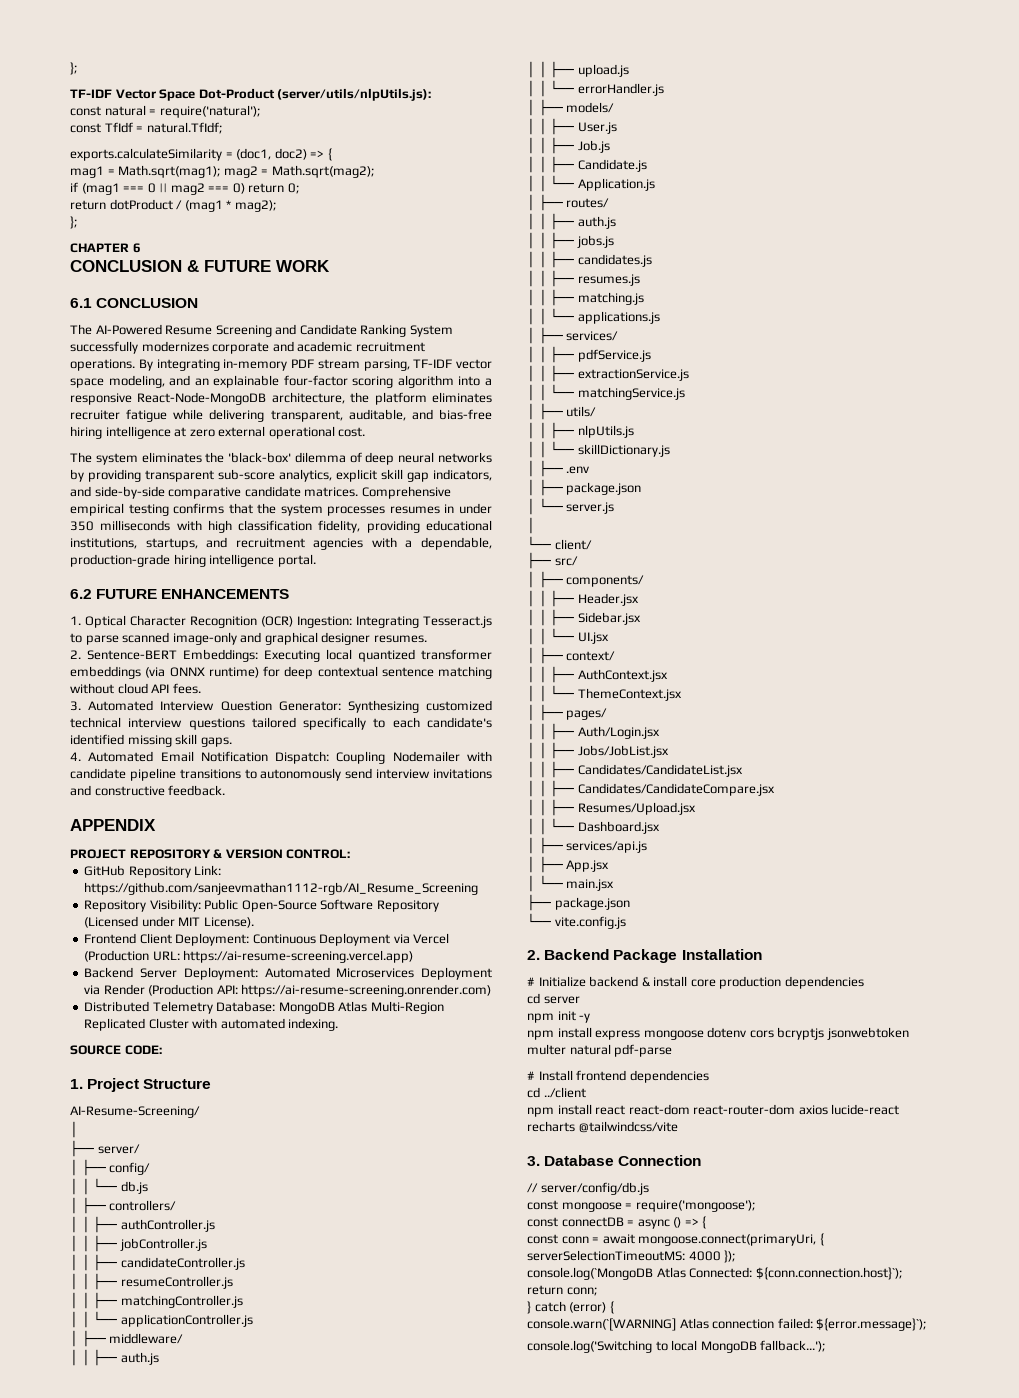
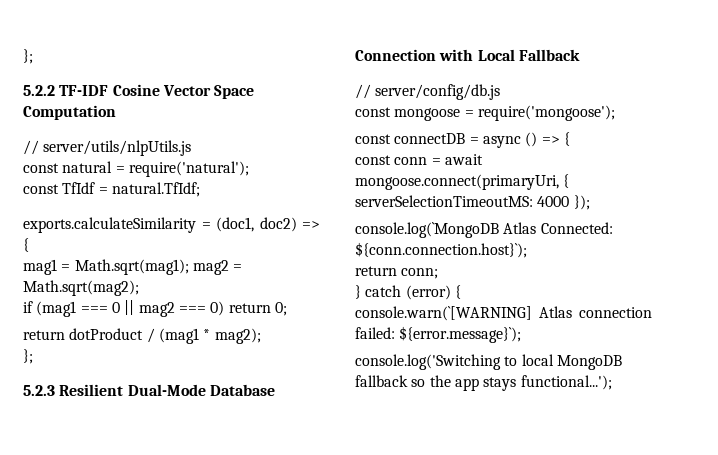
[70,62,77,75] [70,88,432,101] }; // TF-IDF Vector Space Dot-Product (server/utils/nlpUtils.js): -> [23,49,33,64] [23,84,255,99] [23,105,116,120] [23,140,192,156] }; // 5.2.2 TF-IDF Cosine Vector Space Computation // // server/utils/nlpUtils.js
[70,243,141,253] [70,260,330,272] [70,298,199,308] [70,324,453,337] [70,341,425,354] [70,359,492,371] [70,375,492,388] [70,392,492,405] [70,409,493,422] [70,426,366,439] [70,452,492,465] [70,469,492,482] [70,486,451,499] [70,503,492,516] [70,520,492,533] [70,537,492,550] [70,554,316,567] [70,589,290,599] [70,615,492,628] [70,632,427,645] [70,649,492,662] [70,666,492,679] [70,683,201,694] [70,700,492,713] [70,717,492,730] [70,734,232,747] [70,751,492,764] [70,768,492,781] [70,785,226,796] [70,819,156,831] [70,849,351,859] [84,865,222,878] [84,882,479,895] [84,899,439,912] [84,916,254,928] [84,933,450,946] [84,950,414,963] [84,967,492,980] [84,984,492,997] [84,1001,444,1014] [84,1018,339,1031] [70,1045,162,1055] [70,1078,212,1092] [70,1106,200,1118] [70,1121,78,1138] [70,1140,140,1157] [70,1159,151,1176] [70,1178,148,1195] [70,1197,177,1214] [70,1216,215,1233] [70,1235,207,1252] [70,1254,245,1271] [70,1273,233,1290] [70,1292,243,1309] [70,1311,253,1328] [70,1330,184,1347] [70,1349,159,1366] [527,61,629,78] [527,80,664,97] [527,99,615,116] [527,118,617,135] [527,137,610,154] [527,156,647,173] [527,175,655,192] [527,194,610,211] [527,213,616,230] [527,232,614,249] [527,251,652,268] [527,270,640,287] [527,289,644,306] [527,308,660,325] [527,327,619,344] [527,346,651,363] [527,365,689,382] [527,384,685,401] [527,403,597,420] [527,422,634,439] [527,441,670,458] [527,460,590,477] [527,479,642,496] [527,498,615,515] [527,517,535,534] [527,536,592,550] [527,552,578,569] [527,571,645,588] [527,590,639,607] [527,609,641,626] [527,628,609,645] [527,647,616,664] [527,666,668,683] [527,685,682,702] [527,704,608,721] [527,723,660,740] [527,742,669,759] [527,761,743,778] [527,780,775,797] [527,799,696,816] [527,818,660,835] [527,837,648,854] [527,856,610,873] [527,875,615,892] [527,894,630,911] [527,913,626,929] [527,949,762,963] [527,976,864,989] [527,993,580,1004] [527,1011,591,1023] [527,1027,909,1040] [527,1044,673,1057] [527,1070,709,1083] [527,1087,586,1098] [527,1104,900,1117] [527,1121,678,1133] [527,1156,540,1166] CHAPTER 6 // CONCLUSION & FUTURE WORK // 6.1 CONCLUSION // The AI-Powered Resume Screening and Candidate Ranking System successfully modernizes corporate and academic recruitment operations. By integrating in-memory PDF stream parsing, TF-IDF vector space modeling, and an explainable four-factor scoring algorithm into a responsive React-Node-MongoDB architecture, the platform eliminates recruiter fatigue while delivering transparent, auditable, and bias-free hiring intelligence at zero external operational cost. // The system eliminates the 'black-box' dilemma of deep neural networks by providing transparent sub-score analytics, explicit skill gap indicators, and side-by-side comparative candidate matrices. Comprehensive empirical testing confirms that the system processes resumes in under 350 milliseconds with high classification fidelity, providing educational institutions, startups, and recruitment agencies with a dependable, production-grade hiring intelligence portal. // 6.2 FUTURE ENHANCEMENTS // 1. Optical Character Recognition (OCR) Ingestion: Integrating Tesseract.js to parse scanned image-only and graphical designer resumes. // 2. Sentence-BERT Embeddings: Executing local quantized transformer embeddings (via ONNX runtime) for deep contextual sentence matching without cloud API fees. // 3. Automated Interview Question Generator: Synthesizing customized technical interview questions tailored specifically to each candidate's identified missing skill gaps. // 4. Automated Email Notification Dispatch: Coupling Nodemailer with candidate pipeline transitions to autonomously send interview invitations and constructive feedback. // APPENDIX // PROJECT REPOSITORY & VERSION CONTROL: // GitHub Repository Link: https://github.com/sanjeevmathan1112-rgb/AI_Resume_Screening // Repository Visibility: Public Open-Source Software Repository (Licensed under MIT License). // Frontend Client Deployment: Continuous Deployment via Vercel (Production URL: https://ai-resume-screening.vercel.app) // Backend Server Deployment: Automated Microservices Deployment via Render (Production API: https://ai-resume-screening.onrender.com) // Distributed Telemetry Database: MongoDB Atlas Multi-Region Replicated Cluster with automated indexing. // SOURCE CODE: // 1. Project Structure // AI-Resume-Screening/ // │ // ├── server/ // │ ├── config/ // │ │ └── db.js // │ ├── controllers/ // │ │ ├── authController.js // │ │ ├── jobController.js // │ │ ├── candidateController.js // │ │ ├── resumeController.js // │ │ ├── matchingController.js // │ │ └── applicationController.js // │ ├── middleware/ // │ │ ├── auth.js // │ │ ├── upload.js // │ │ └── errorHandler.js // │ ├── models/ // │ │ ├── User.js // │ │ ├── Job.js // │ │ ├── Candidate.js // │ │ └── Application.js // │ ├── routes/ // │ │ ├── auth.js // │ │ ├── jobs.js // │ │ ├── candidates.js // │ │ ├── resumes.js // │ │ ├── matching.js // │ │ └── applications.js // │ ├── services/ // │ │ ├── pdfService.js // │ │ ├── extractionService.js // │ │ └── matchingService.js // │ ├── utils/ // │ │ ├── nlpUtils.js // │ │ └── skillDictionary.js // │ ├── .env // │ ├── package.json // │ └── server.js // │ // └── client/ // ├── src/ // │ ├── components/ // │ │ ├── Header.jsx // │ │ ├── Sidebar.jsx // │ │ └── UI.jsx // │ ├── context/ // │ │ ├── AuthContext.jsx // │ │ └── ThemeContext.jsx // │ ├── pages/ // │ │ ├── Auth/Login.jsx // │ │ ├── Jobs/JobList.jsx // │ │ ├── Candidates/CandidateList.jsx // │ │ ├── Candidates/CandidateCompare.jsx // │ │ ├── Resumes/Upload.jsx // │ │ └── Dashboard.jsx // │ ├── services/api.js // │ ├── App.jsx // │ └── main.jsx // ├── package.json // └── vite.config.js // 2. Backend Package Installation // # Initialize backend & install core production dependencies // cd server // npm init -y // npm install express mongoose dotenv cors bcryptjs jsonwebtoken multer natural pdf-parse // # Install frontend dependencies // cd ../client // npm install react react-dom react-router-dom axios lucide-react recharts @tailwindcss/vite // 3. -> [23,384,206,396] 5.2.3 Resilient Dual-Mode
(702, 1160) none -> [439,49,580,61] with Local Fallback
[760,1340,826,1352] fallback...'); -> [355,375,612,391] fallback so the app stays functional...');

